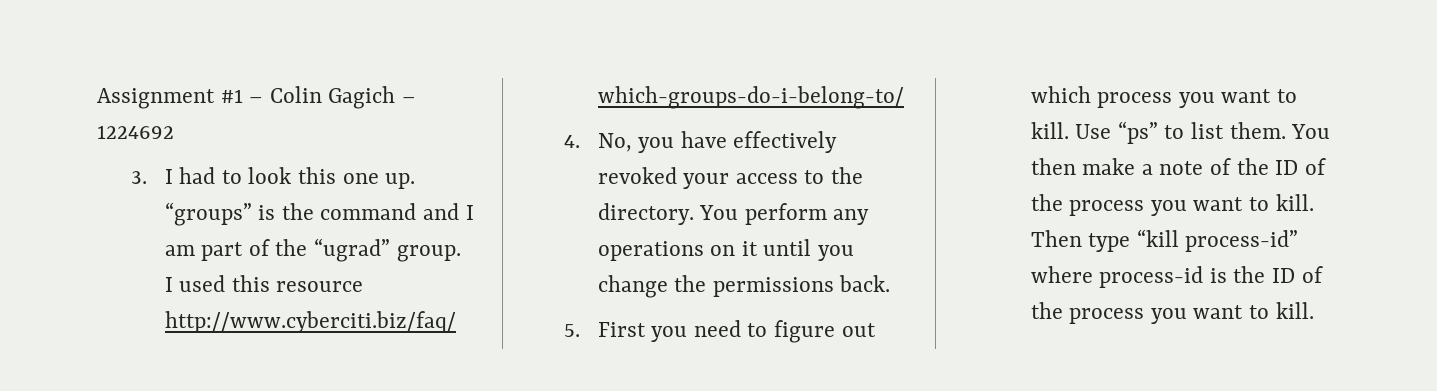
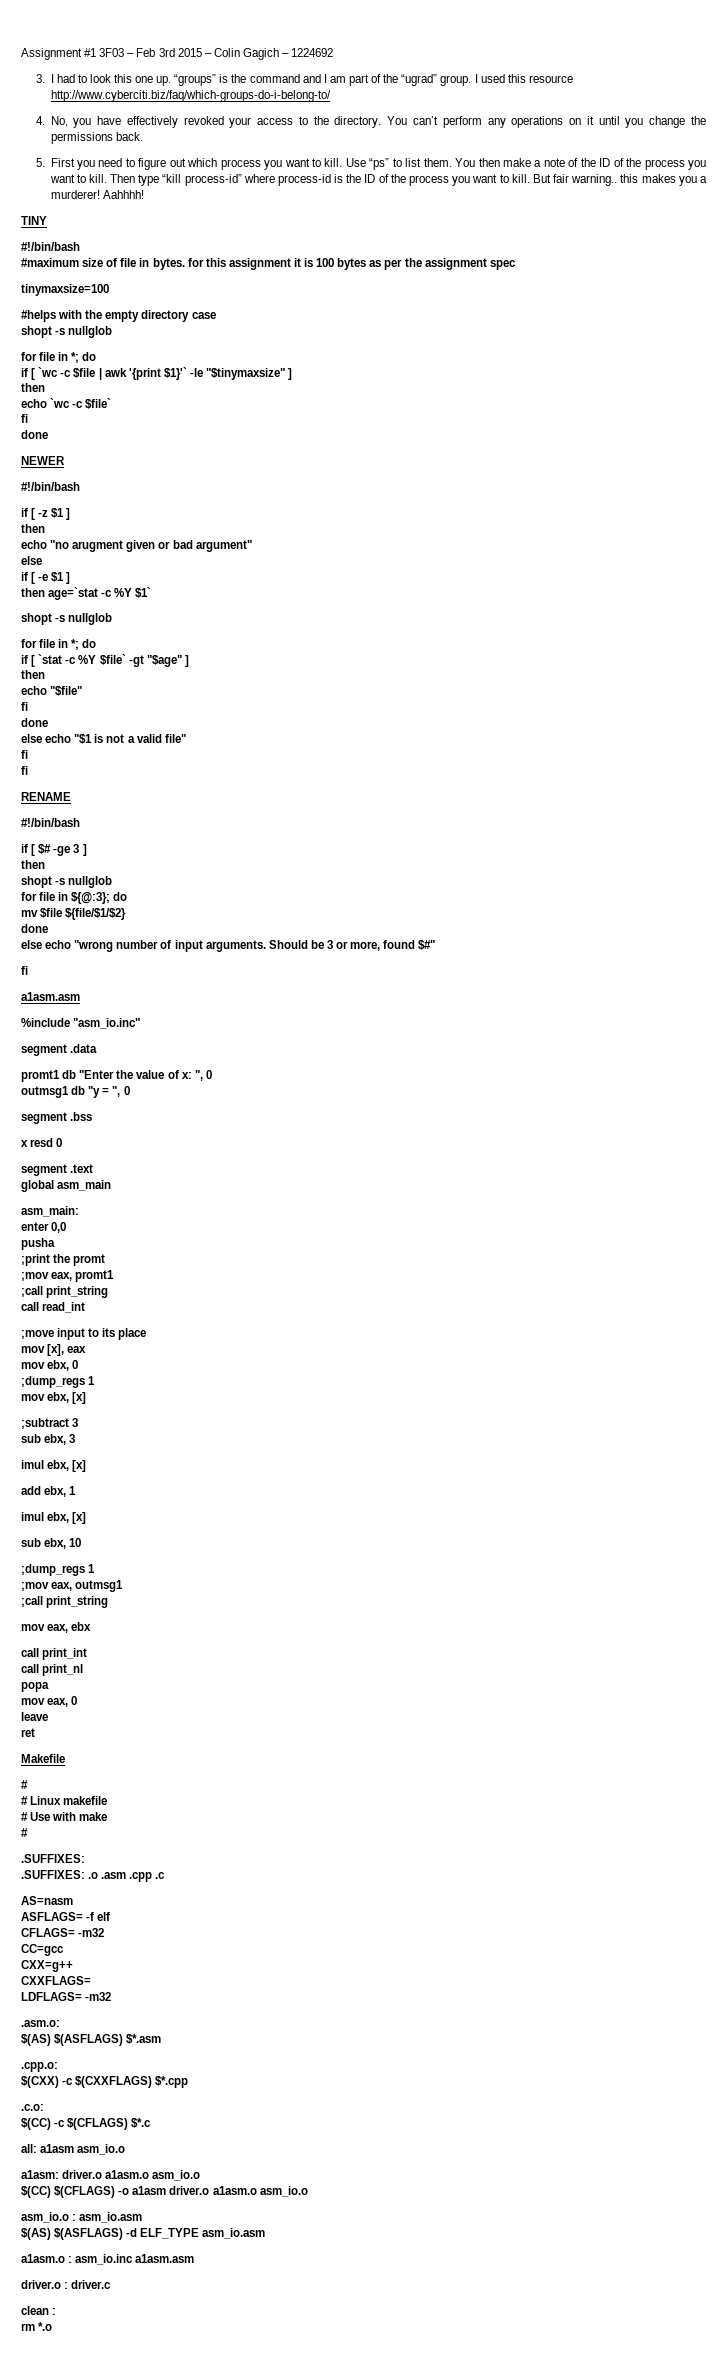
(243, 96) none -> [99,48,202,57] 3F03 – Feb 3rd 2015
(739, 212) none -> [413,116,439,125] can’t
(1314, 310) none -> [532,174,707,186] [50,190,144,199] [21,216,47,225] [21,242,80,251] [21,258,516,270] [21,284,109,296] [21,310,216,322] [21,326,113,338] [21,352,97,363] [21,367,293,380] [21,383,45,392] [21,398,112,409] [21,414,28,423] [21,430,48,439] [21,456,65,465] [21,482,80,491] [21,508,71,520] [21,524,45,533] [21,540,252,552] [21,556,42,565] [21,572,71,584] [21,587,152,600] [21,613,113,625] [21,639,97,650] [21,654,189,667] [21,670,45,679] [21,686,83,696] [21,702,28,711] [21,718,48,727] [21,734,186,744] [21,750,28,759] [21,766,28,775] [21,792,71,801] [21,818,80,827] [21,844,87,856] [21,860,45,869] [21,876,113,888] [21,892,128,904] [21,908,127,920] [21,924,48,933] [21,940,436,952] [21,966,28,975] [21,992,80,1001] [21,1018,141,1029] [21,1044,98,1056] [21,1070,212,1082] [21,1086,130,1098] [21,1112,93,1124] [21,1138,63,1147] [21,1164,94,1176] [21,1180,112,1192] [21,1206,79,1217] [21,1222,67,1233] [21,1238,55,1250] [21,1254,106,1266] [21,1270,115,1282] [21,1286,109,1298] [21,1302,86,1313] [21,1328,147,1340] [21,1344,87,1356] [21,1360,79,1371] [21,1376,96,1388] [21,1392,87,1404] [21,1418,79,1429] [21,1434,76,1445] [21,1460,87,1472] [21,1486,77,1497] [21,1512,87,1524] [21,1538,82,1549] [21,1564,96,1576] [21,1580,124,1592] [21,1596,109,1608] [21,1622,92,1633] [21,1648,88,1660] [21,1664,84,1676] [21,1682,49,1692] [21,1696,78,1707] [21,1712,48,1721] [21,1728,35,1737] [21,1754,65,1763] [21,1780,28,1789] [21,1796,108,1805] [21,1812,108,1821] [21,1828,28,1837] [21,1854,85,1863] [21,1870,166,1882] [21,1896,73,1905] [21,1912,111,1921] [21,1928,105,1937] [21,1944,64,1956] [21,1960,73,1972] [21,1976,91,1985] [21,1992,112,2001] [21,2020,60,2027] [21,2034,162,2046] [21,2062,58,2072] [21,2076,189,2088] [21,2104,44,2111] [21,2118,152,2130] [21,2144,126,2155] [21,2170,201,2181] [21,2186,308,2198] [21,2212,143,2223] [21,2228,266,2240] [21,2254,195,2265] [21,2280,112,2289] [21,2306,57,2315] [21,2322,53,2331] But fair warning.. this makes you a murderer! Aahhhh! // TINY // #!/bin/bash // #maximum size of file in bytes. for this assignment it is 100 bytes as per the assignment spec // tinymaxsize=100 // #helps with the empty directory case // shopt -s nullglob // for file in *; do // if [ `wc -c $file | awk '{print $1}'` -le "$tinymaxsize" ] // then // echo `wc -c $file` // fi // done // NEWER // #!/bin/bash // if [ -z $1 ] // then // echo "no arugment given or bad argument" // else // if [ -e $1 ] // then age=`stat -c %Y $1` // shopt -s nullglob // for file in *; do // if [ `stat -c %Y $file` -gt "$age" ] // then // echo "$file" // fi // done // else echo "$1 is not a valid file" // fi // fi // RENAME // #!/bin/bash // if [ $# -ge 3 ] // then // shopt -s nullglob // for file in ${@:3}; do // mv $file ${file/$1/$2} // done // else echo "wrong number of input arguments. Should be 3 or more, found $#" // fi // a1asm.asm // %include "asm_io.inc" // segment .data // promt1 db "Enter the value of x: ", 0 // outmsg1 db "y = ", 0 // segment .bss // x resd 0 // segment .text // global asm_main // asm_main: // enter 0,0 // pusha // ;print the promt // ;mov eax, promt1 // ;call print_string // call read_int // ;move input to its place // mov [x], eax // mov ebx, 0 // ;dump_regs 1 // mov ebx, [x] // ;subtract 3 // sub ebx, 3 // imul ebx, [x] // add ebx, 1 // imul ebx, [x] // sub ebx, 10 // ;dump_regs 1 // ;mov eax, outmsg1 // ;call print_string // mov eax, ebx // call print_int // call print_nl // popa // mov eax, 0 // leave // ret // Makefile // # // # Linux makefile // # Use with make // # // .SUFFIXES: // .SUFFIXES: .o .asm .cpp .c // AS=nasm // ASFLAGS= -f elf // CFLAGS= -m32 // CC=gcc // CXX=g++ // CXXFLAGS= // LDFLAGS= -m32 // .asm.o: // $(AS) $(ASFLAGS) $*.asm // .cpp.o: // $(CXX) -c $(CXXFLAGS) $*.cpp // .c.o: // $(CC) -c $(CFLAGS) $*.c // all: a1asm asm_io.o // a1asm: driver.o a1asm.o asm_io.o // $(CC) $(CFLAGS) -o a1asm driver.o a1asm.o asm_io.o // asm_io.o : asm_io.asm // $(AS) $(ASFLAGS) -d ELF_TYPE asm_io.asm // a1asm.o : asm_io.inc a1asm.asm // driver.o : driver.c // clean : // rm *.o

